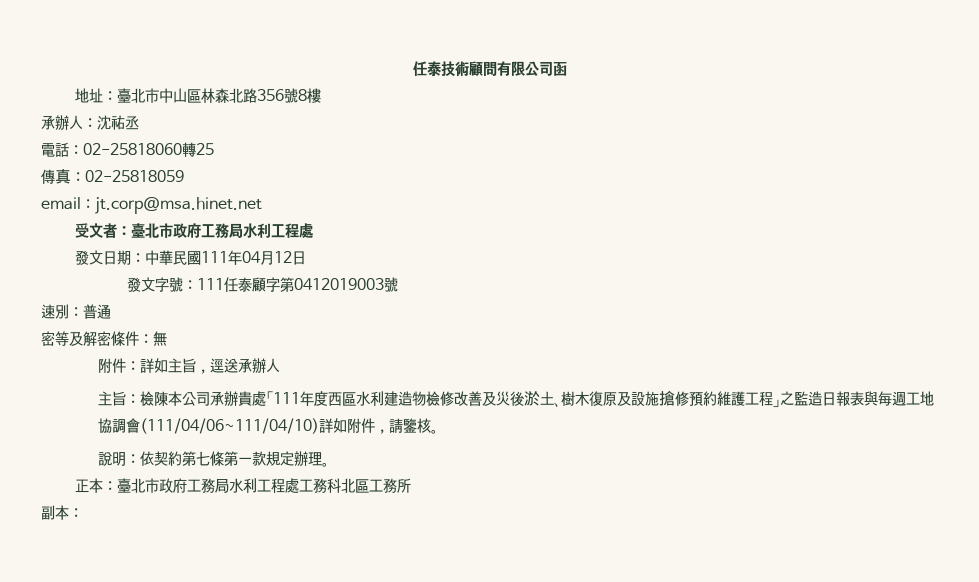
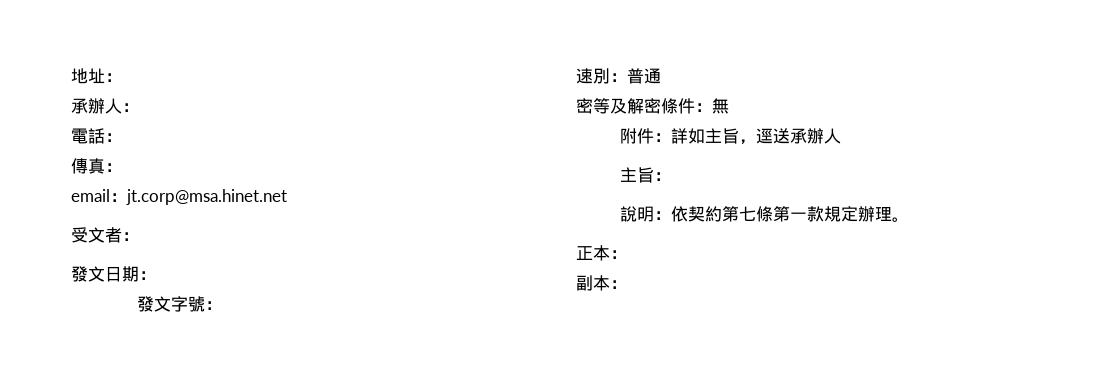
[412,61,567,77] [75,88,322,103] 任泰技術顧問有限公司函 // 地址：臺北市中山區林森北路356號8樓 -> [71,68,122,84] 地址：
[97,115,139,130] 沈祐丞 -> (139, 107) none
[83,142,214,157] 02-25818060轉25 -> (122, 137) none
[85,170,184,182] 02-25818059 -> (122, 167) none
[131,223,314,238] [75,250,307,265] [127,277,399,292] 臺北市政府工務局水利工程處 // 發文日期：中華民國111年04月12日 // 發文字號：111任泰顧字第0412019003號 -> [71,266,156,282] [136,296,222,312] // 發文日期： // 發文字號：
[140,391,935,408] [98,418,439,434] 檢陳本公司承辦貴處「111年度西區水利建造物檢修改善及災後淤土、樹木復原及設施搶修預約維護工程」之監造日報表與每週工地協調會(111/04/06~111/04/10)詳如附件，請鑒核。 -> (671, 176) none
[117,478,412,493] 臺北市政府工務局水利工程處工務科北區工務所 -> (627, 254) none

